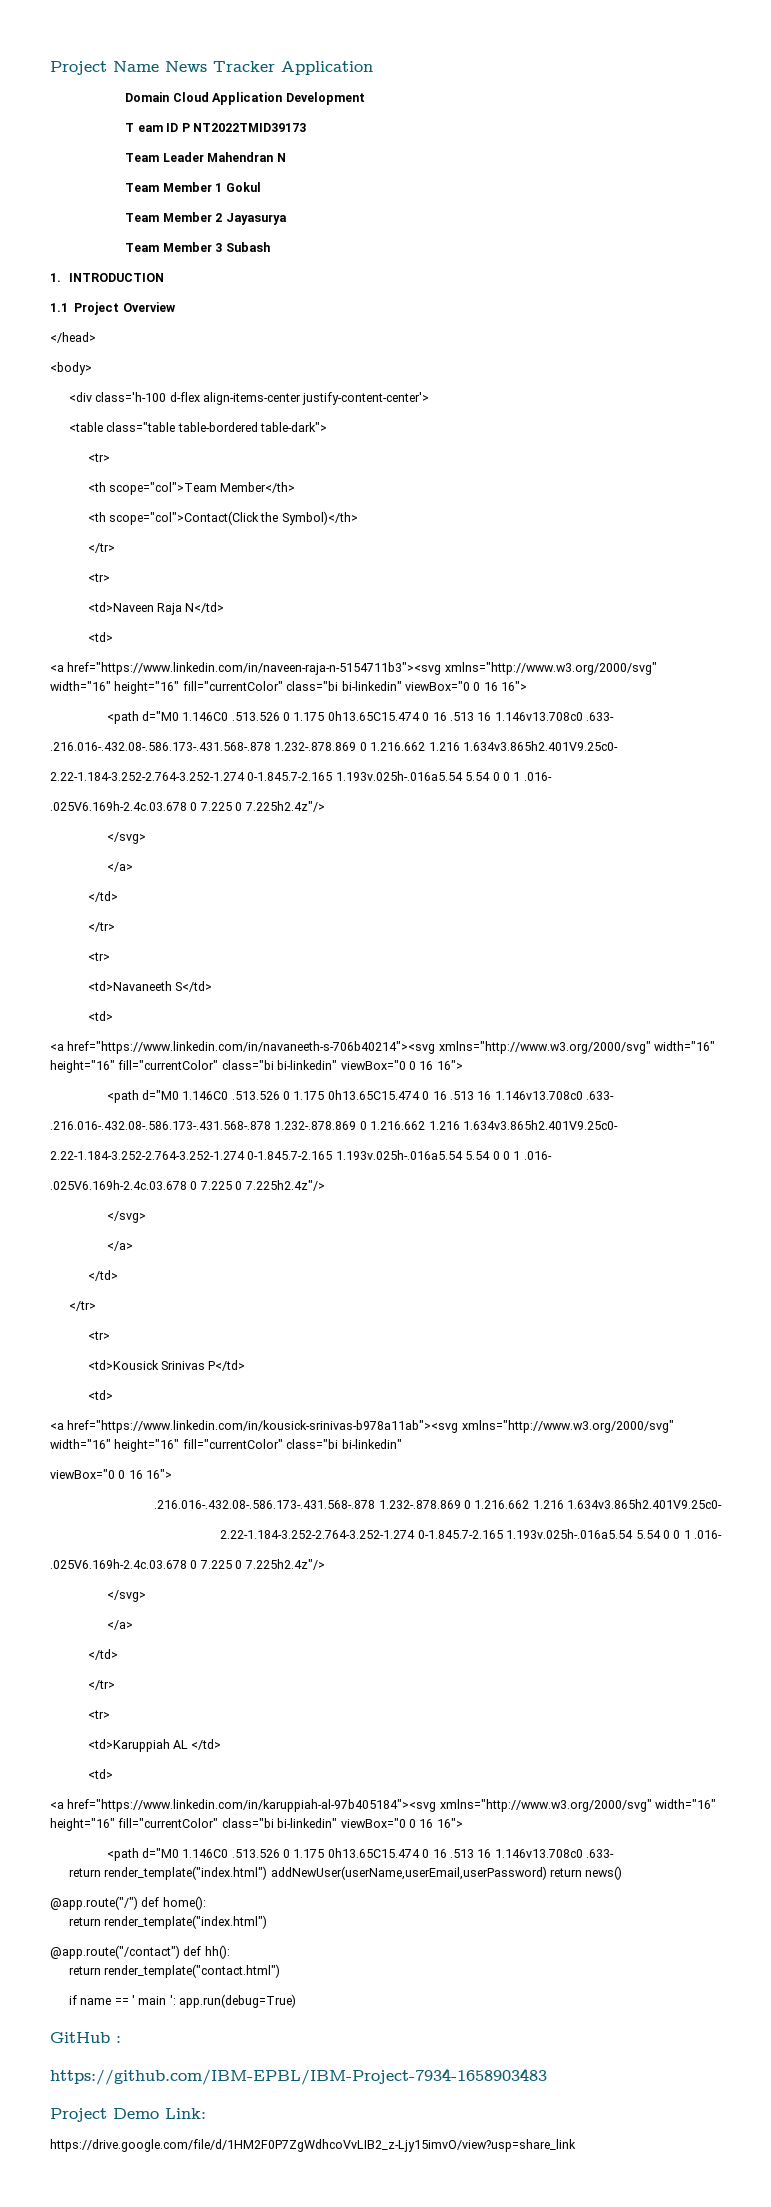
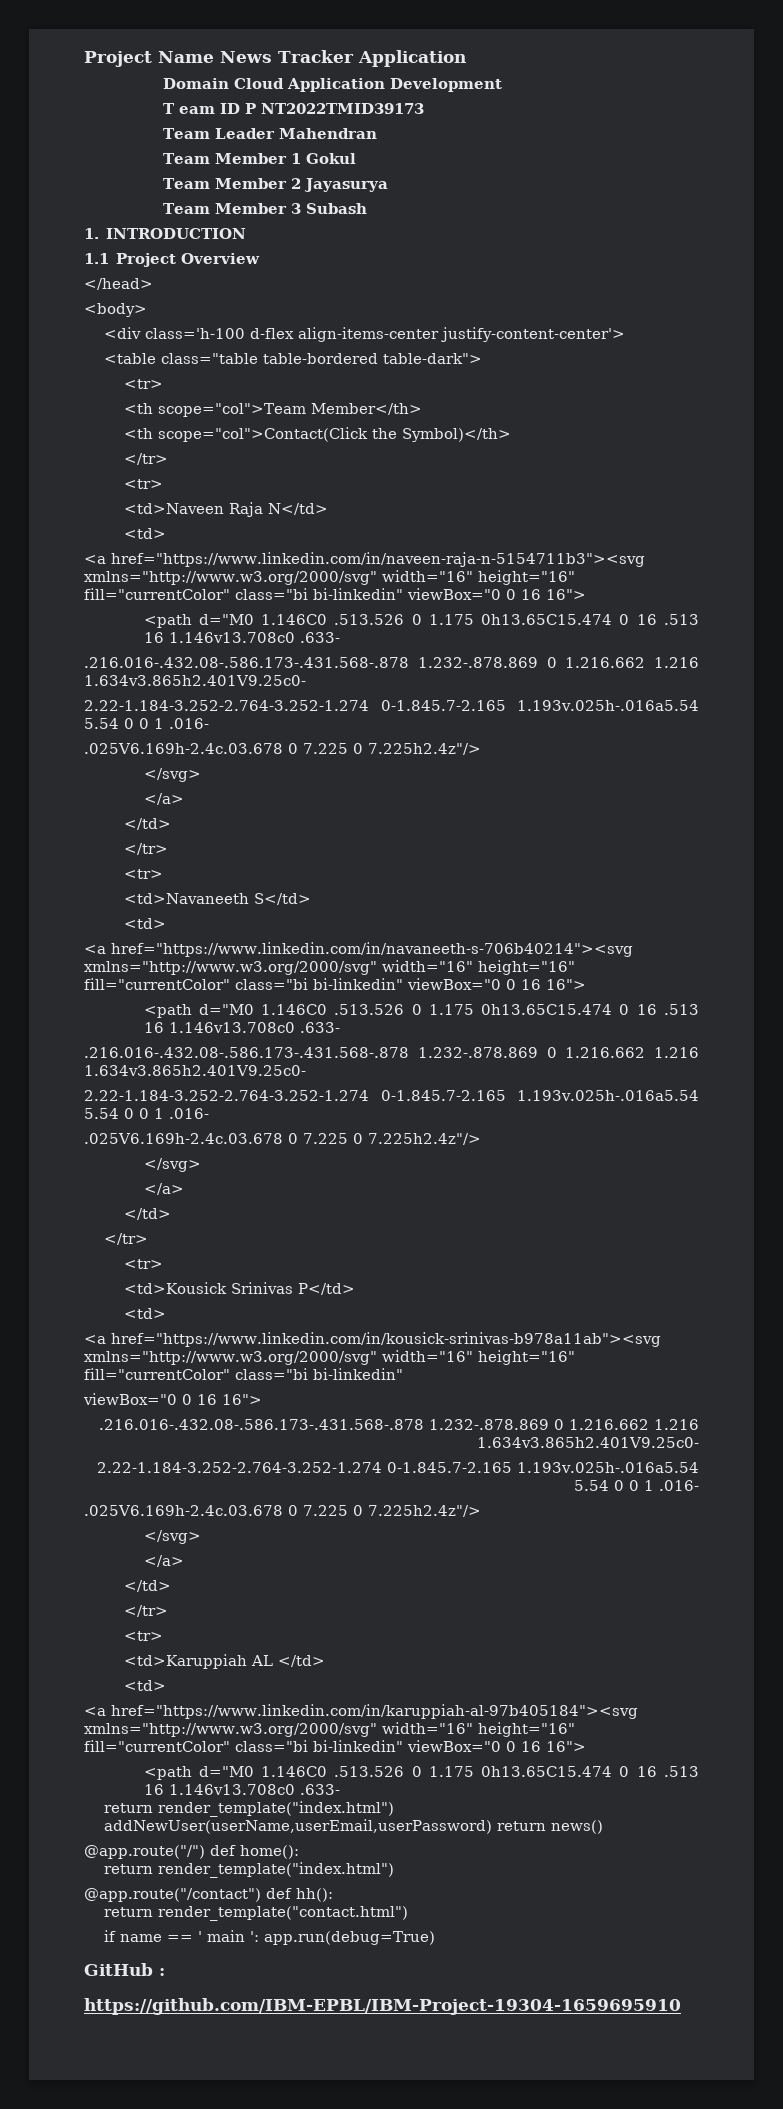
[276,153,286,162] N -> (378, 133) none
[50,2068,547,2085] [50,2108,206,2122] [50,2139,576,2152] https://github.com/IBM-EPBL/IBM-Project-7934-1658903483 // Project Demo Link: // https://drive.google.com/file/d/1HM2F0P7ZgWdhcoVvLIB2_z-Ljy15imvO/view?usp=share_link -> [84,1998,681,2015] https://github.com/IBM-EPBL/IBM-Project-19304-1659695910

